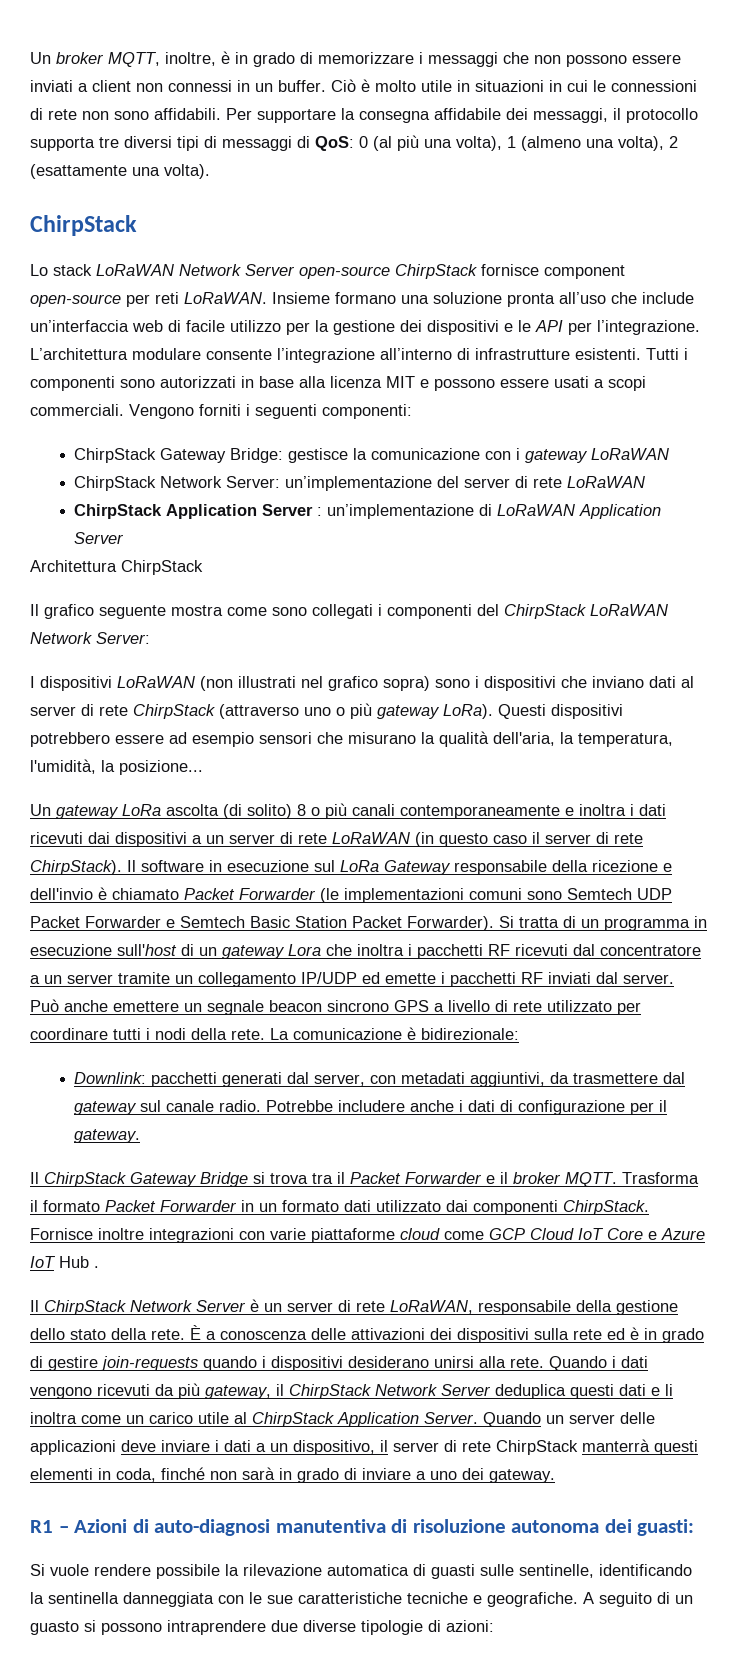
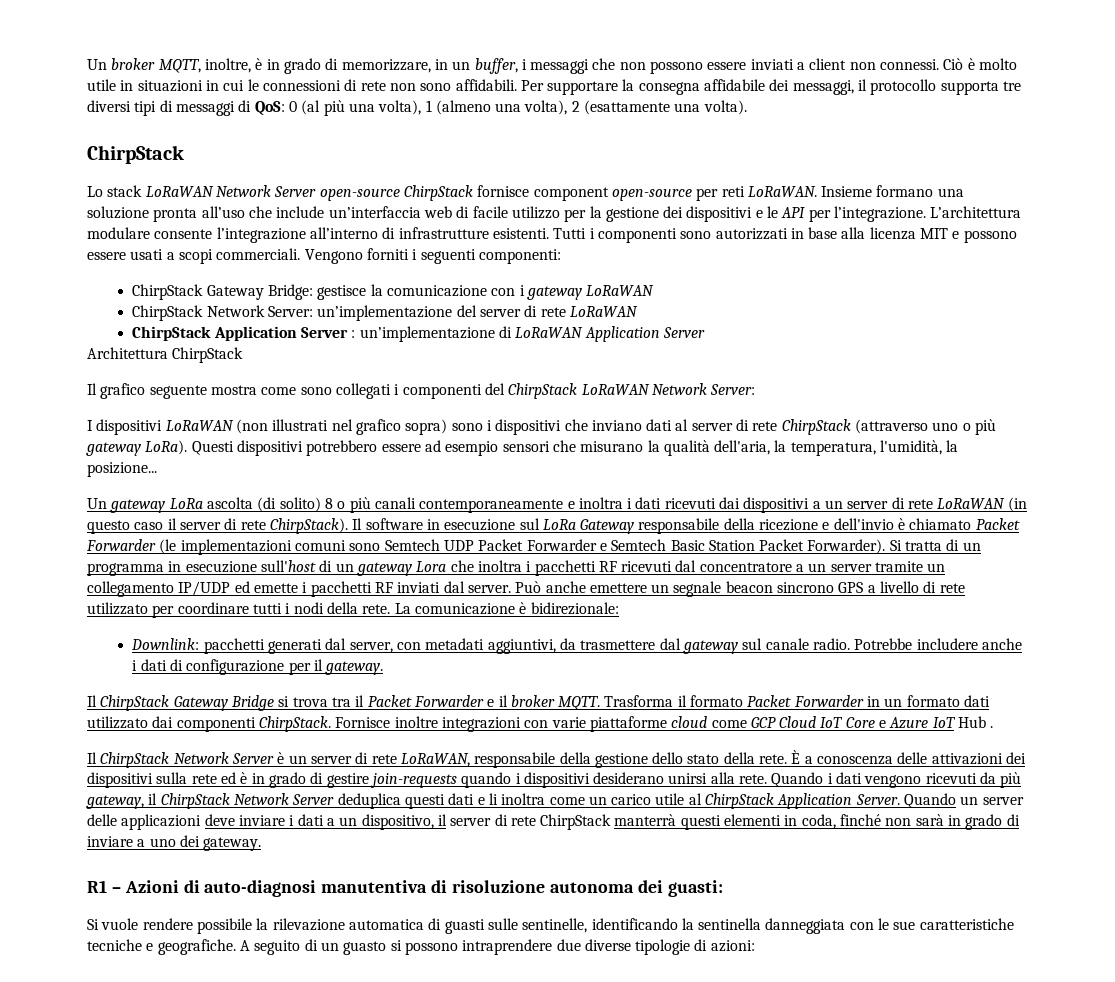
[318,52,414,64] memorizzare -> [341,58,518,74] memorizzare, in un buffer,
[168,80,326,92] connessi in un buffer. -> [880,59,940,70] connessi.

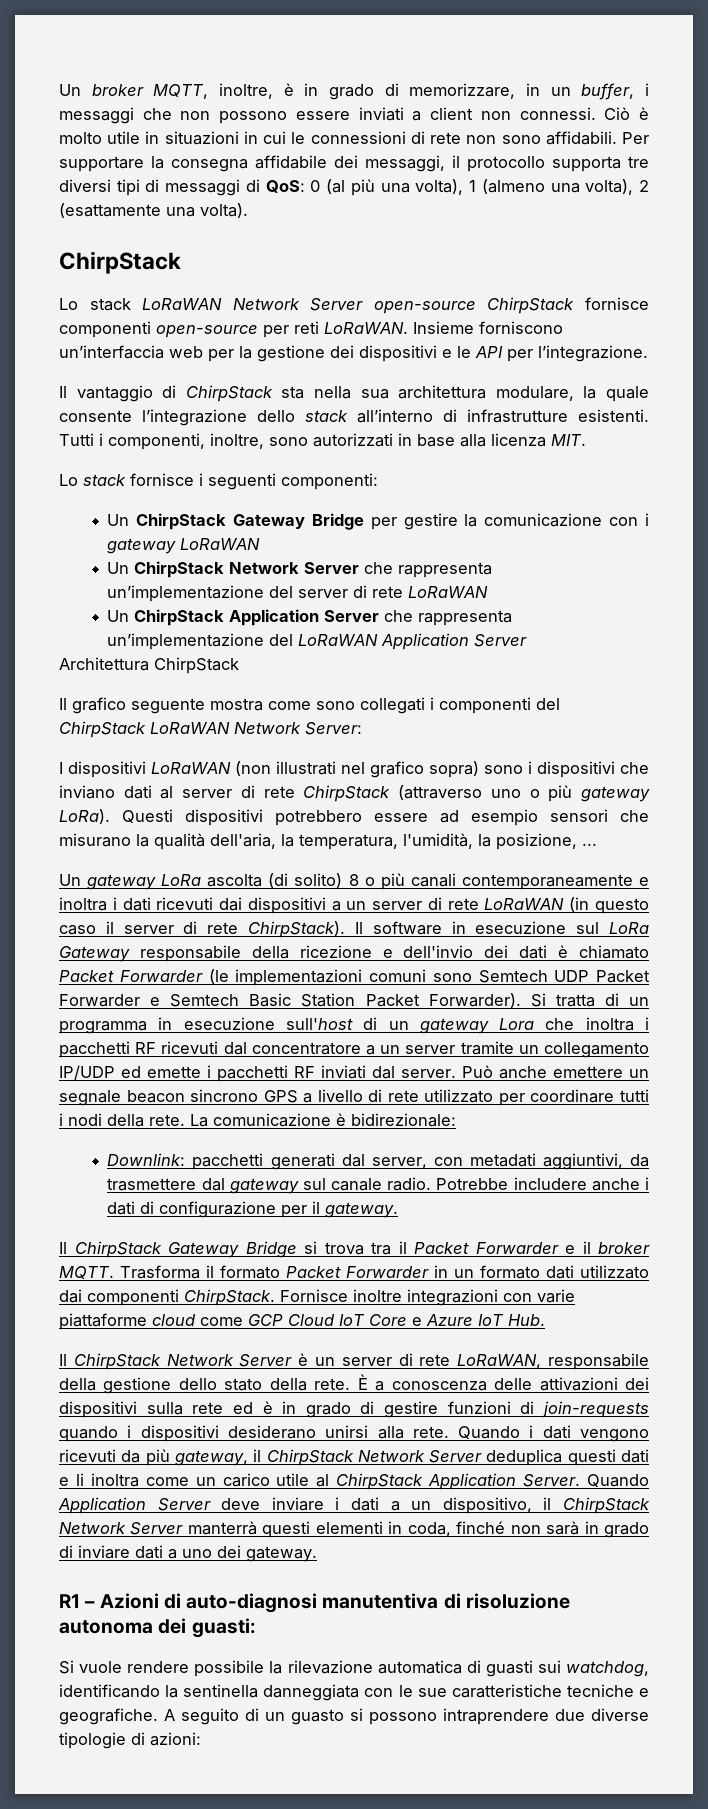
[533,187,609,201] component -> [59,321,151,338] componenti
[876,185,964,197] [87,206,560,222] formano una soluzione pronta all’uso che include un’interfaccia web di facile utilizzo -> [479,321,563,334] [59,345,203,359] forniscono un’interfaccia web
[930,206,1022,218] [87,227,306,243] L’architettura modulare consente l’integrazione -> [59,385,650,402] [59,409,348,426] // Il vantaggio di ChirpStack sta nella sua architettura modulare, la quale consente l’integrazione dello stack
[597,228,677,243] componenti -> [108,433,264,450] componenti, inoltre,
[920,228,1017,243] [87,248,409,264] MIT e possono essere usati a scopi commerciali. Vengono forniti -> [551,434,586,446] [59,473,194,486] MIT. // Lo stack fornisce
[132,284,367,300] ChirpStack Gateway Bridge: gestisce -> [107,513,458,530] Un ChirpStack Gateway Bridge per gestire
[132,305,314,321] ChirpStack Network Server: -> [107,561,493,578] Un ChirpStack Network Server che rappresenta
(639, 311) none -> [107,610,130,622] Un
[351,326,513,342] : un’implementazione di -> [384,610,513,626] [107,633,294,650] che rappresenta un’implementazione del
[87,462,157,477] posizione... -> [496,833,597,850] posizione, ...
(894, 524) none -> [484,945,548,959] dei dati
[958,716,994,728] Hub . -> [508,1314,545,1326] Hub.
(369, 780) none -> [447,1401,535,1414] funzioni di
[960,796,1024,805] [87,814,202,830] un server delle applicazioni -> [58,1497,211,1514] Application Server
[450,814,612,830] server di rete ChirpStack -> [563,1497,651,1514] [59,1522,184,1535] ChirpStack Network Server
(133, 841) none -> [135,1545,163,1559] dati
[487,918,588,933] sulle sentinelle, -> [537,1660,650,1677] sui watchdog,

